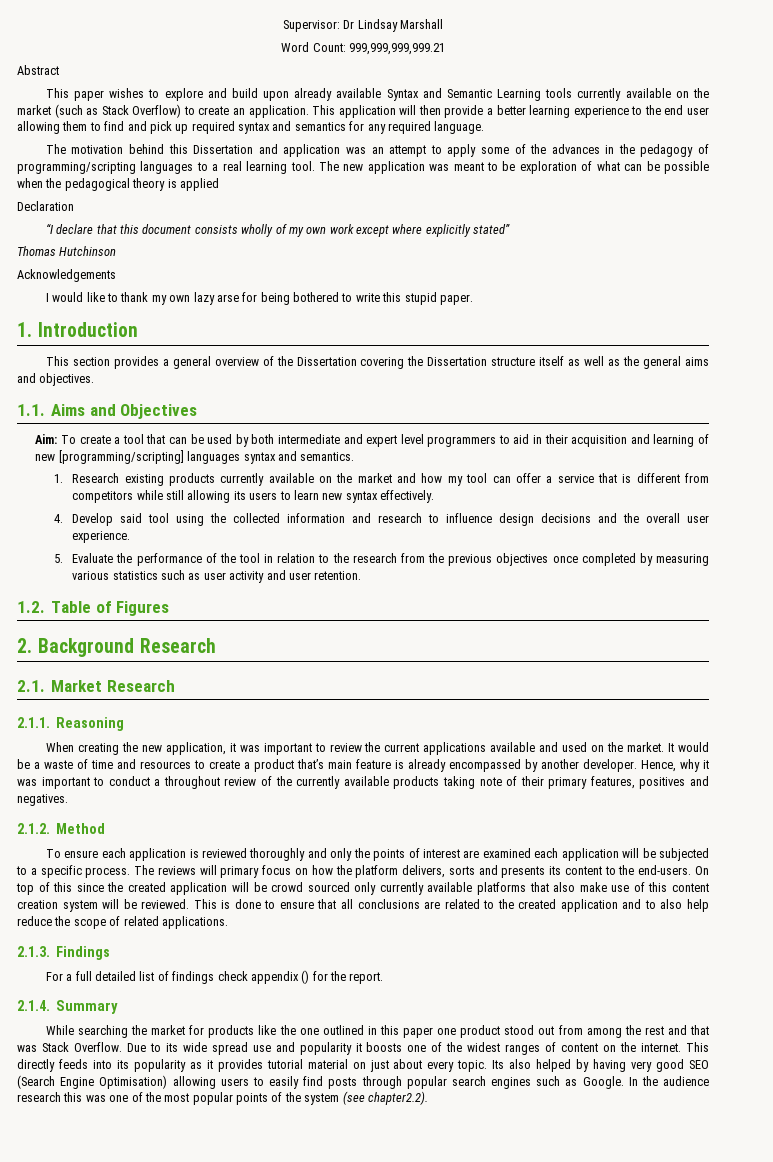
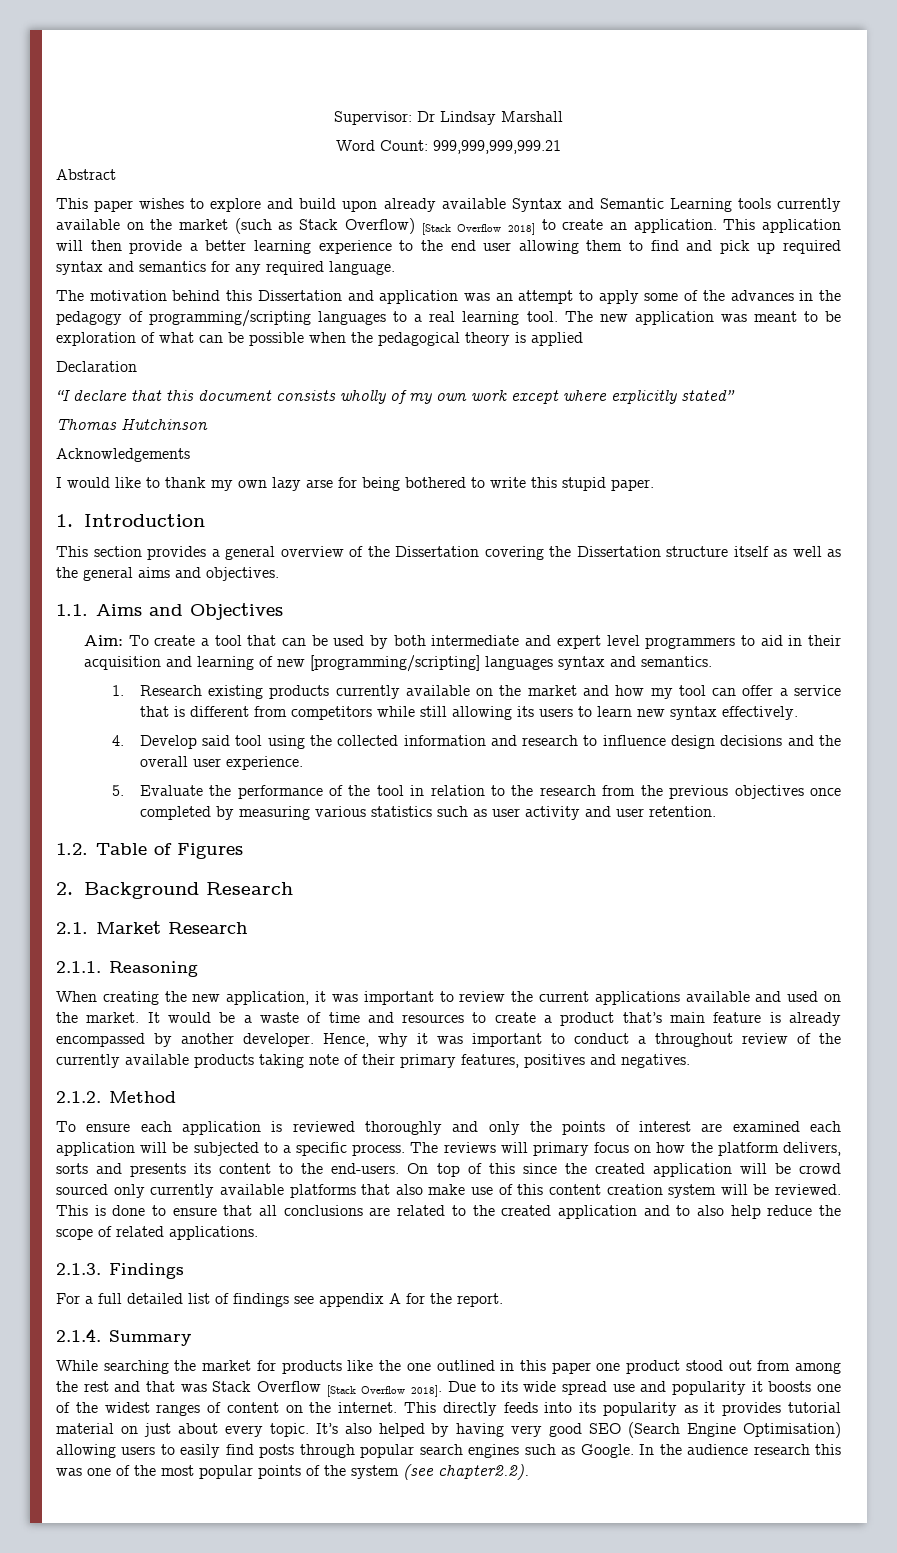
(182, 111) none -> [421,223,535,235] [Stack Overflow 2018]
[217,970,310,984] check appendix () -> [294,1293,401,1307] see appendix A
[73,1042,122,1052] Overflow. -> [256,1381,442,1397] Overflow [Stack Overflow 2018].
[492,1060,505,1069] Its -> [315,1423,338,1434] It’s

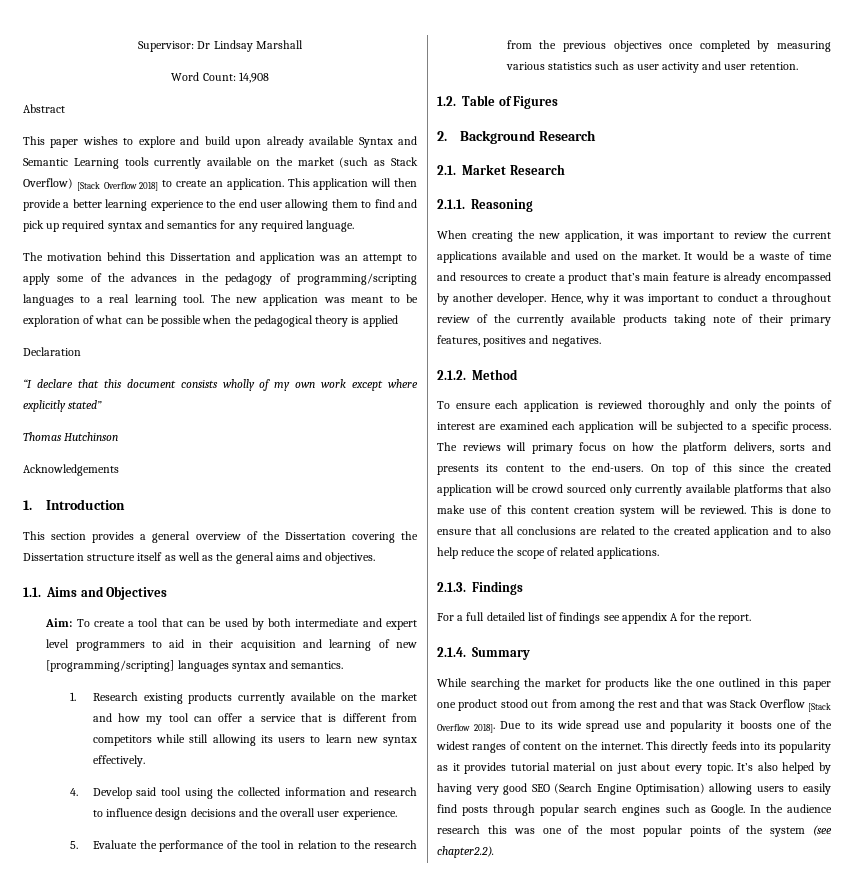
[433,140,561,154] 999,999,999,999.21 -> [238,72,269,83] 14,908
[56,477,654,491] // I would like to thank my own lazy arse for being bothered to write this stupid paper. -> (119, 470) none

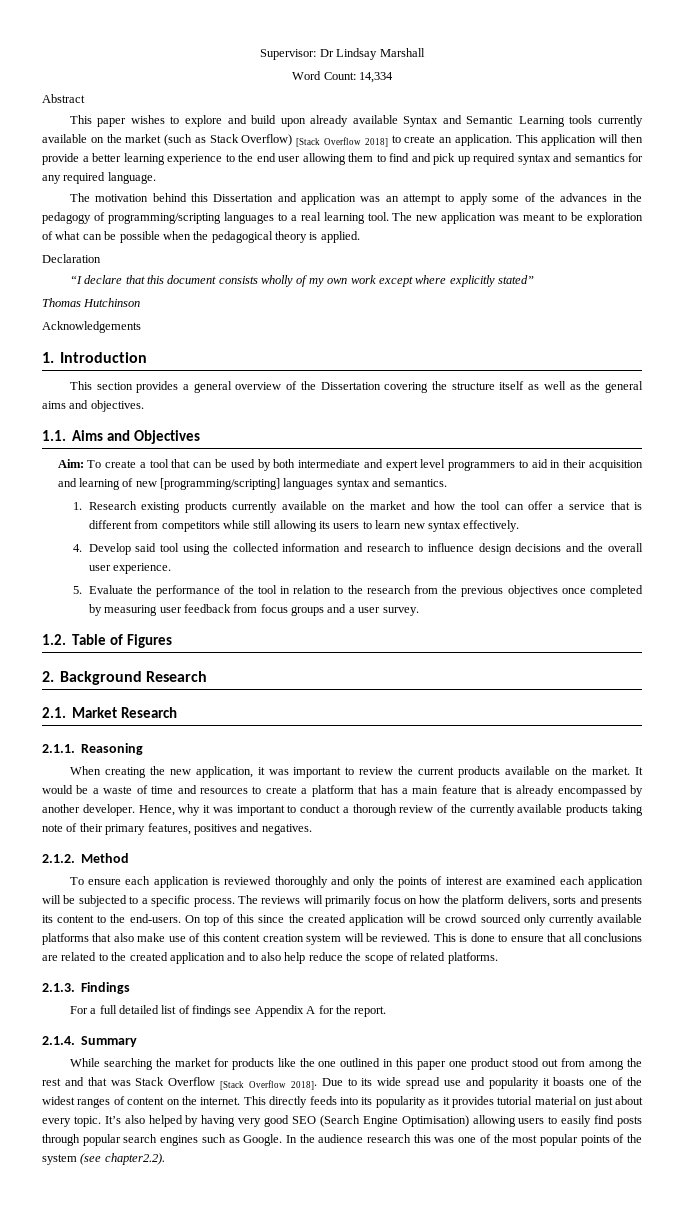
[238,72,269,83] 14,908 -> [358,72,393,83] 14,334
[362,315,398,327] applied -> [320,231,360,243] applied.
[23,553,84,561] Dissertation -> (447, 385) none
[146,716,163,725] my -> [460,501,476,510] the
[505,61,798,73] various statistics such as user activity and user retention. -> [159,604,419,616] user feedback from focus groups and a user survey.
[437,251,598,263] applications available and used -> [458,766,551,778] products available
[568,272,640,284] product that’s -> [311,785,409,797] platform that has a
(711, 276) none -> [481,785,501,794] that
[772,293,831,305] throughout -> [352,804,397,816] thorough
[531,443,573,454] primary -> [325,895,372,907] primarily
[597,547,660,559] applications. -> [447,952,498,964] platforms.
[621,612,667,624] appendix -> [254,1005,304,1017] Appendix
[739,720,772,729] boosts -> [553,1077,585,1086] boasts

